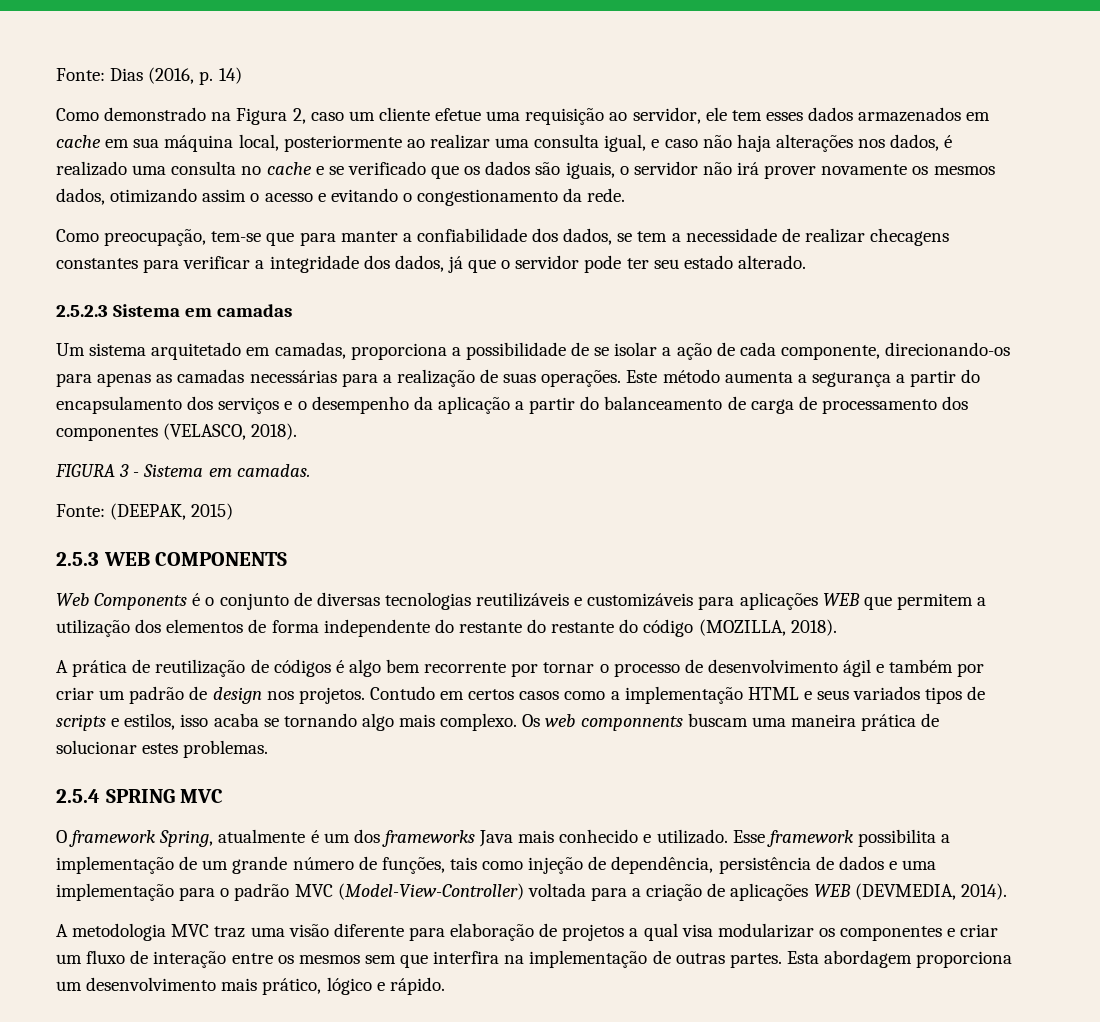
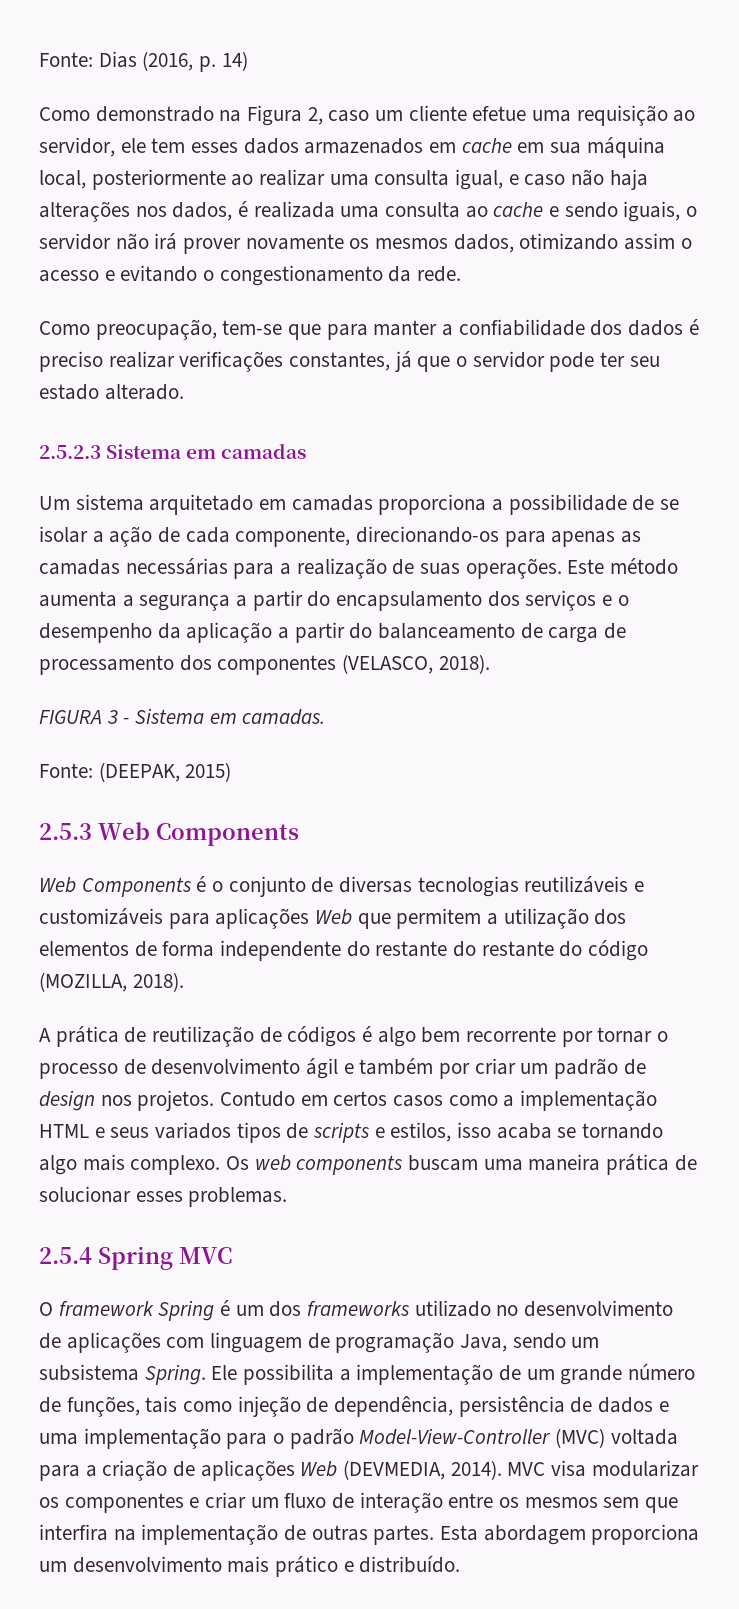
[56,161,262,176] realizado uma consulta no -> [253,201,488,218] realizada uma consulta ao
[328,161,561,179] se verificado que os dados são -> [564,202,618,218] sendo
[563,228,950,246] [56,255,444,273] dados, se tem a necessidade de realizar checagens constantes para verificar a integridade dos dados, -> [628,319,699,336] [39,351,391,372] dados é preciso realizar verificações constantes,
[274,342,346,359] camadas, -> [291,495,373,511] camadas
[103,552,288,566] WEB COMPONENTS -> [98,822,299,846] Web Components
[822,593,860,606] WEB -> [315,909,353,925] Web
[580,716,683,731] componnents -> [296,1155,403,1175] components
[142,743,179,754] estes -> [135,1191,183,1202] esses
[105,789,175,803] SPRING -> [98,1246,173,1270] Spring
[159,829,306,847] Spring, atualmente -> [158,1300,215,1321] Spring
[479,829,854,847] Java mais conhecido e utilizado. Esse framework -> [414,1300,674,1317] [39,1332,600,1353] [39,1364,238,1385] utilizado no desenvolvimento de aplicações com linguagem de programação Java, sendo um subsistema Spring. Ele
[294,883,524,900] MVC (Model-View-Controller) -> [359,1428,606,1448] Model-View-Controller (MVC)
[813,884,851,897] WEB -> [300,1461,338,1477] Web
[56,923,678,941] // A metodologia MVC traz uma visão diferente para elaboração de projetos a qual -> [507,1462,546,1476] MVC
[262,977,445,995] prático, lógico e rápido. -> [275,1555,461,1577] prático e distribuído.

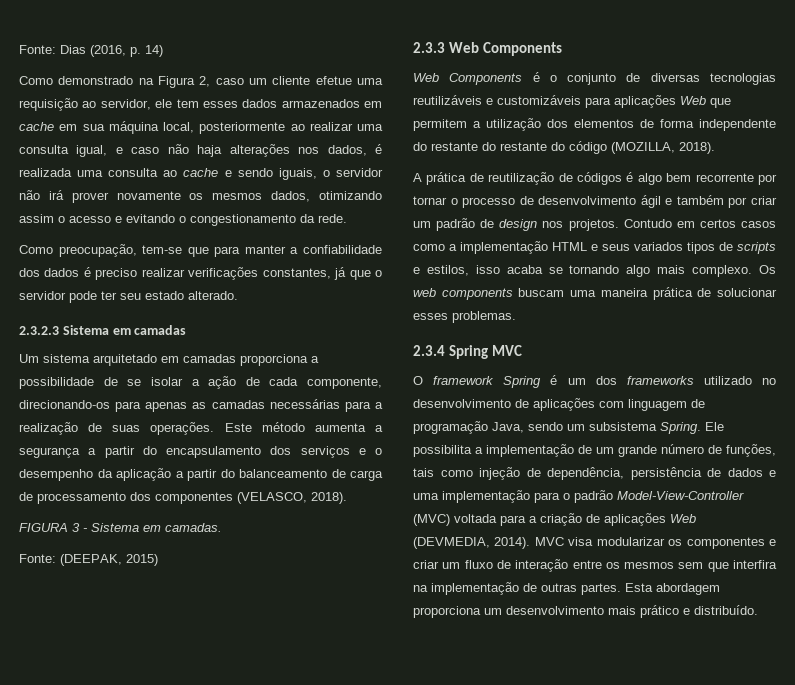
[39,445,101,459] 2.5.2.3 -> [19,326,59,335] 2.3.2.3
[39,823,92,840] 2.5.3 -> [413,42,445,53] 2.3.3
[39,1247,92,1264] 2.5.4 -> [413,345,445,356] 2.3.4

